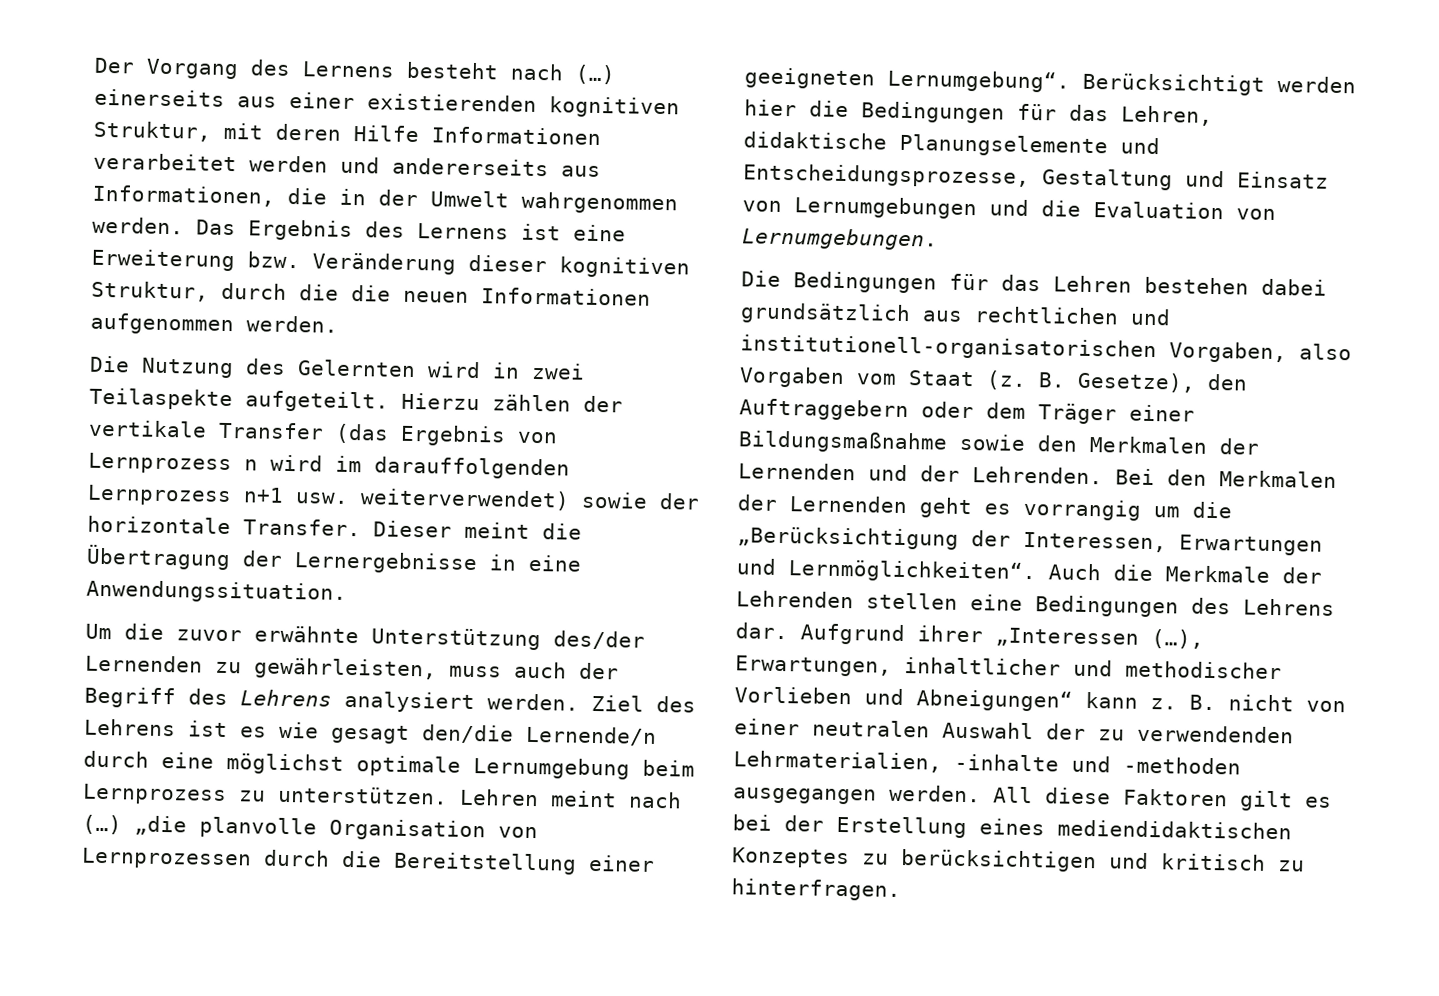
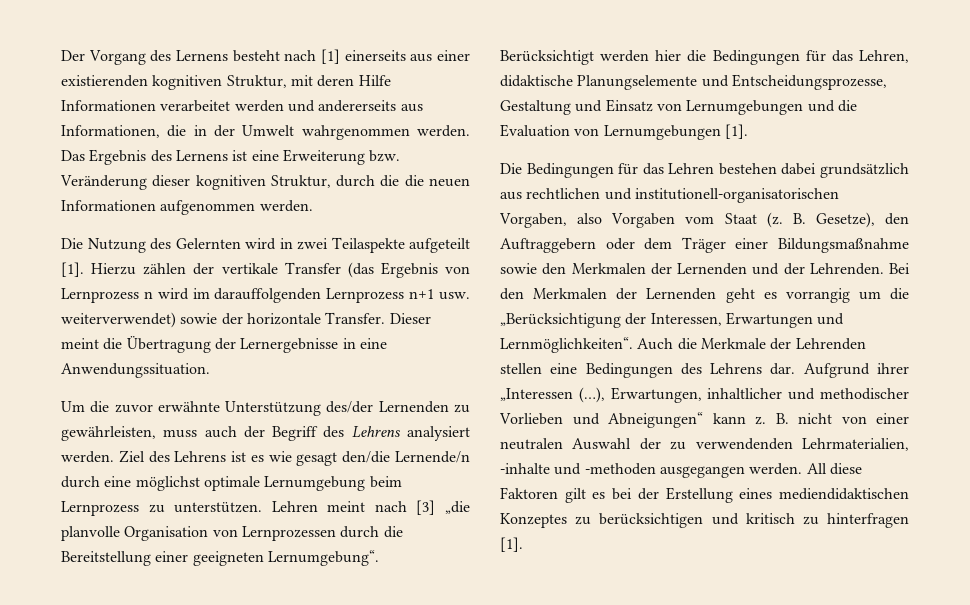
[575,64,616,85] (…) -> [321,49,340,64] [1]
[245,390,389,413] aufgeteilt. -> [409,238,470,253] [61,262,84,277] aufgeteilt [1].
[82,814,122,835] (…) -> [416,500,436,515] [3]
[742,227,938,251] Lernumgebungen. -> [603,124,748,140] Lernumgebungen [1].
[731,878,901,901] hinterfragen. -> [827,513,910,528] [500,537,523,552] hinterfragen [1].

